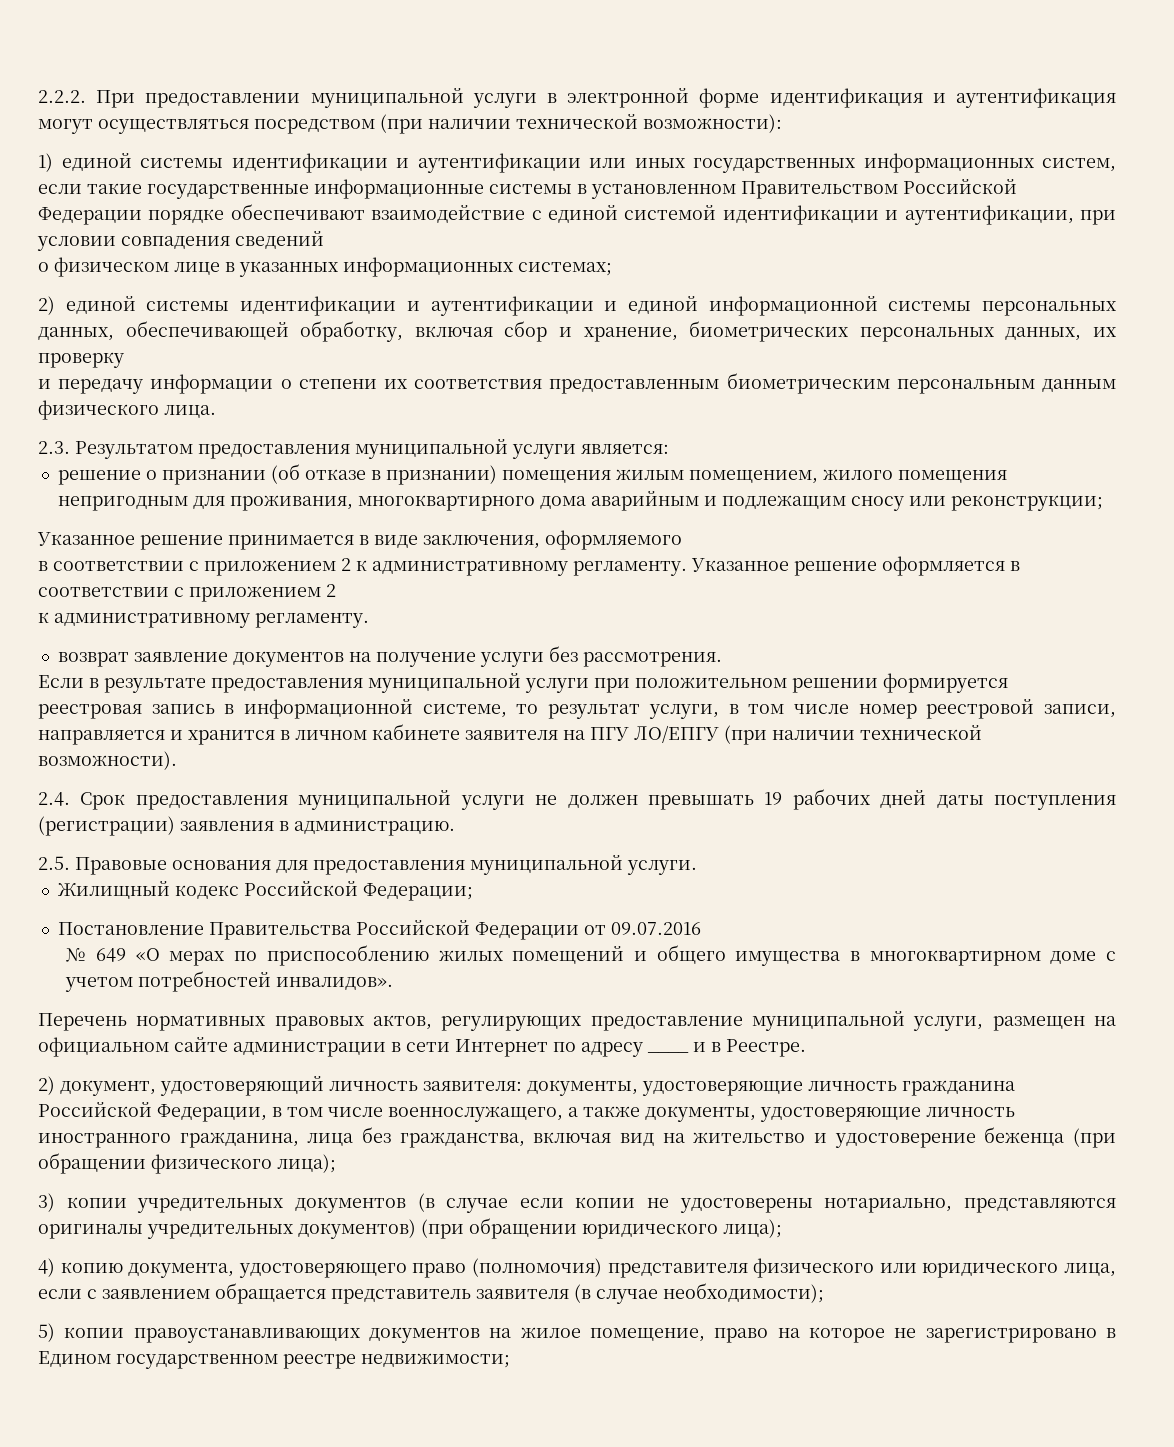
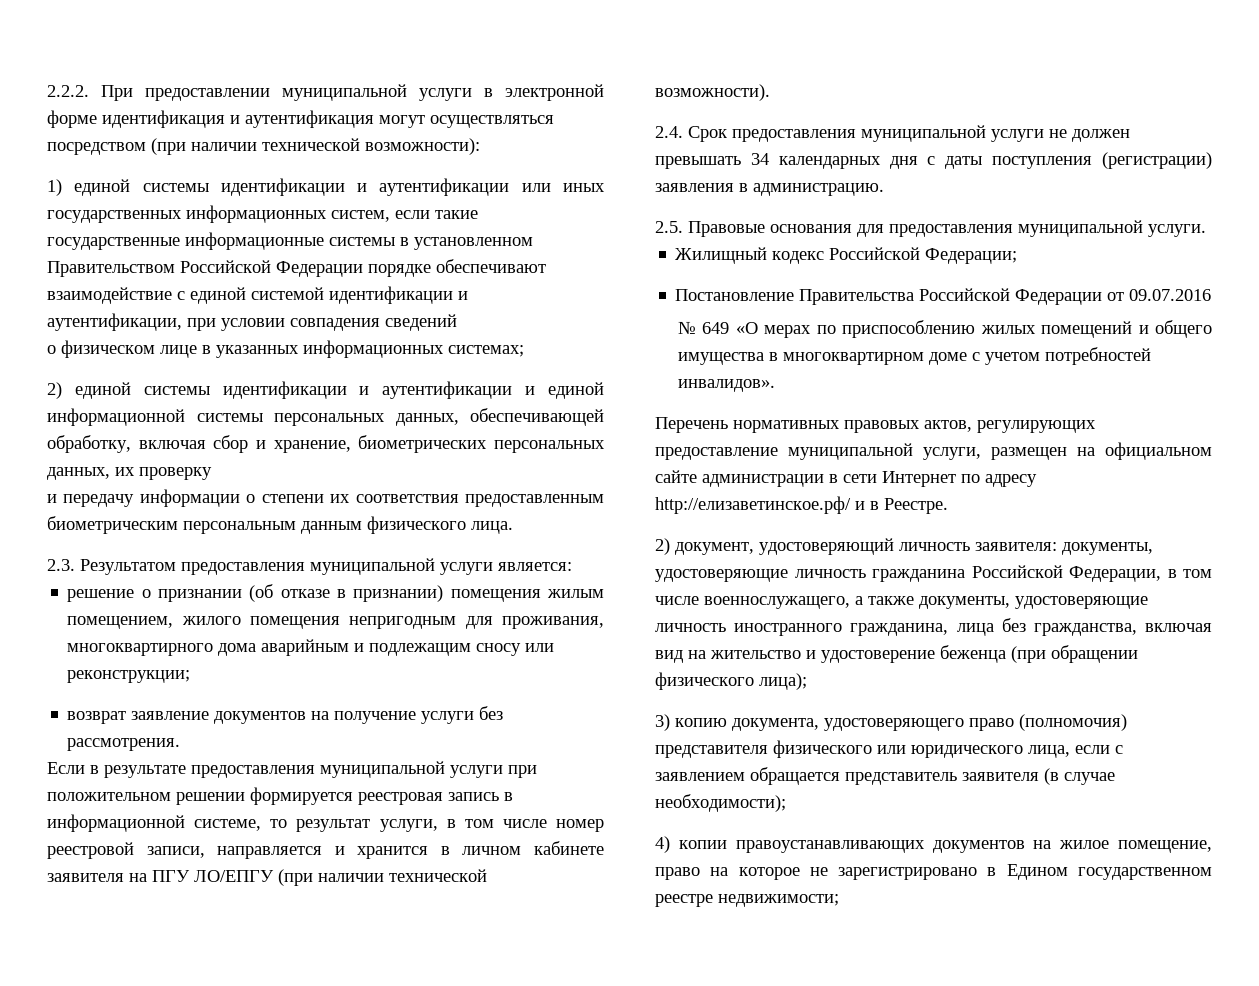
[37,530,682,550] [38,556,1020,576] [38,584,336,602] [38,612,369,628] // Указанное решение принимается в виде заключения, оформляемого // в соответствии с приложением 2 к административному регламенту. Указанное решение оформляется в соответствии с приложением 2 // к административному регламенту. -> (191, 676) none
[764,789,927,810] 19 рабочих дней -> [750,153,936,169] 34 календарных дня с
[647,1052,689,1053] ____ -> [655,496,851,514] http://елизаветинское.рф/
[66,1193,1116,1213] [38,1218,782,1239] [38,1258,55,1277] копии учредительных документов (в случае если копии не удостоверены нотариально, представляются оригиналы учредительных документов) (при обращении юридического лица); // 4) -> (670, 722) none
[38,1323,55,1342] 5) -> [655,836,670,853] 4)

